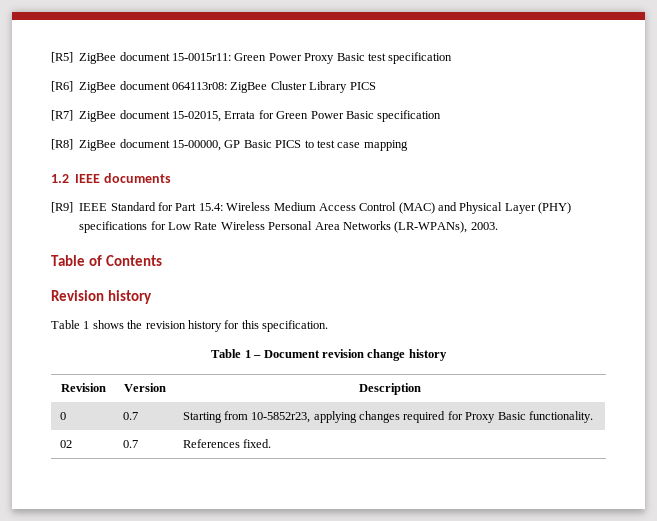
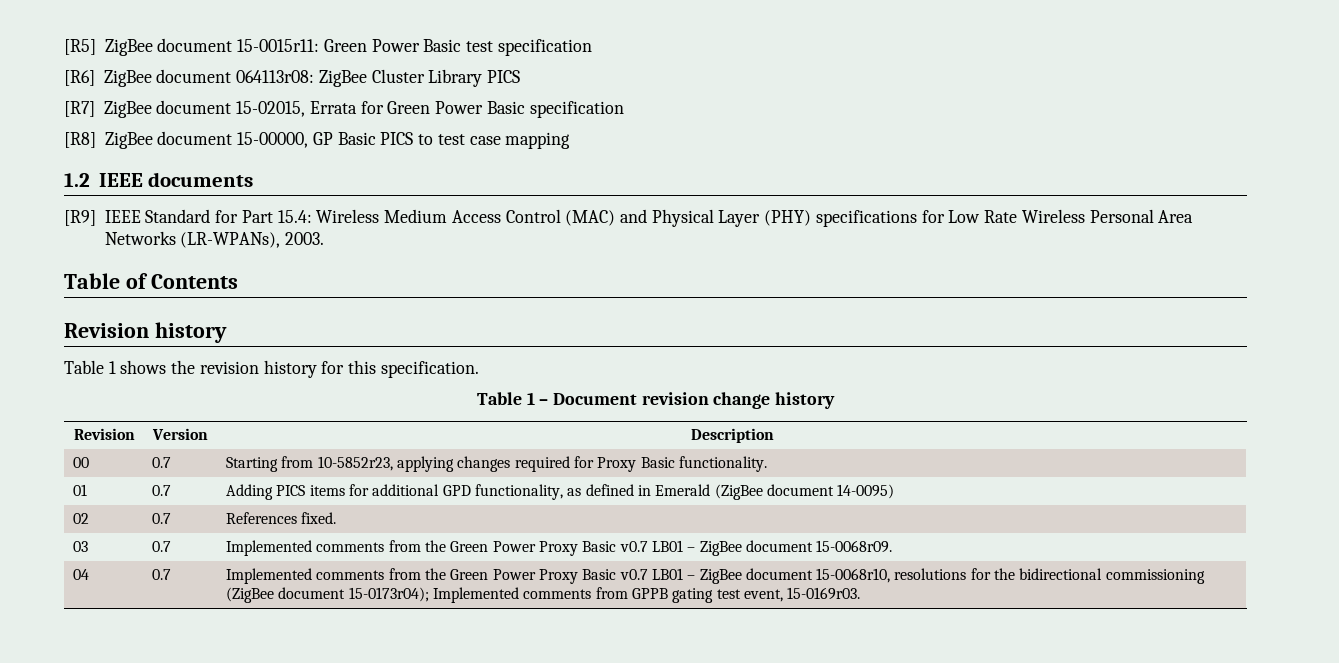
[304,53,335,64] Proxy -> (420, 45) none
[59,412,66,420] 0 -> [72,457,89,468] 00
[59,440,72,448] [122,440,138,448] [182,439,271,448] 02 | 0.7 | References fixed. -> [72,484,87,496] [151,485,171,496] [225,484,895,500] [72,513,89,524] [151,513,171,524] [225,512,337,524] [72,541,88,552] [151,541,171,552] [225,540,893,556] [72,569,89,580] [151,569,171,580] [225,568,1205,584] [225,587,861,603] 01 | 0.7 | Adding PICS items for additional GPD functionality, as defined in Emerald (ZigBee document 14-0095) // 02 | 0.7 | References fixed. // 03 | 0.7 | Implemented comments from the Green Power Proxy Basic v0.7 LB01 – ZigBee document 15-0068r09. // 04 | 0.7 | Implemented comments from the Green Power Proxy Basic v0.7 LB01 – ZigBee document 15-0068r10, resolutions for the bidirectional commissioning (ZigBee document 15-0173r04); Implemented comments from GPPB gating test event, 15-0169r03.

